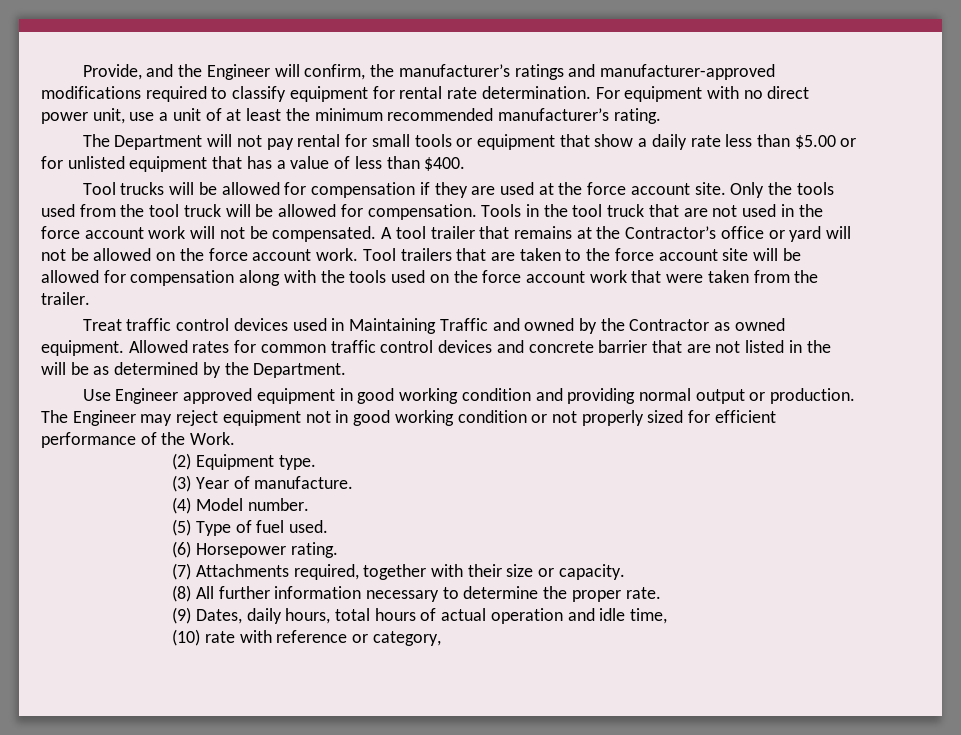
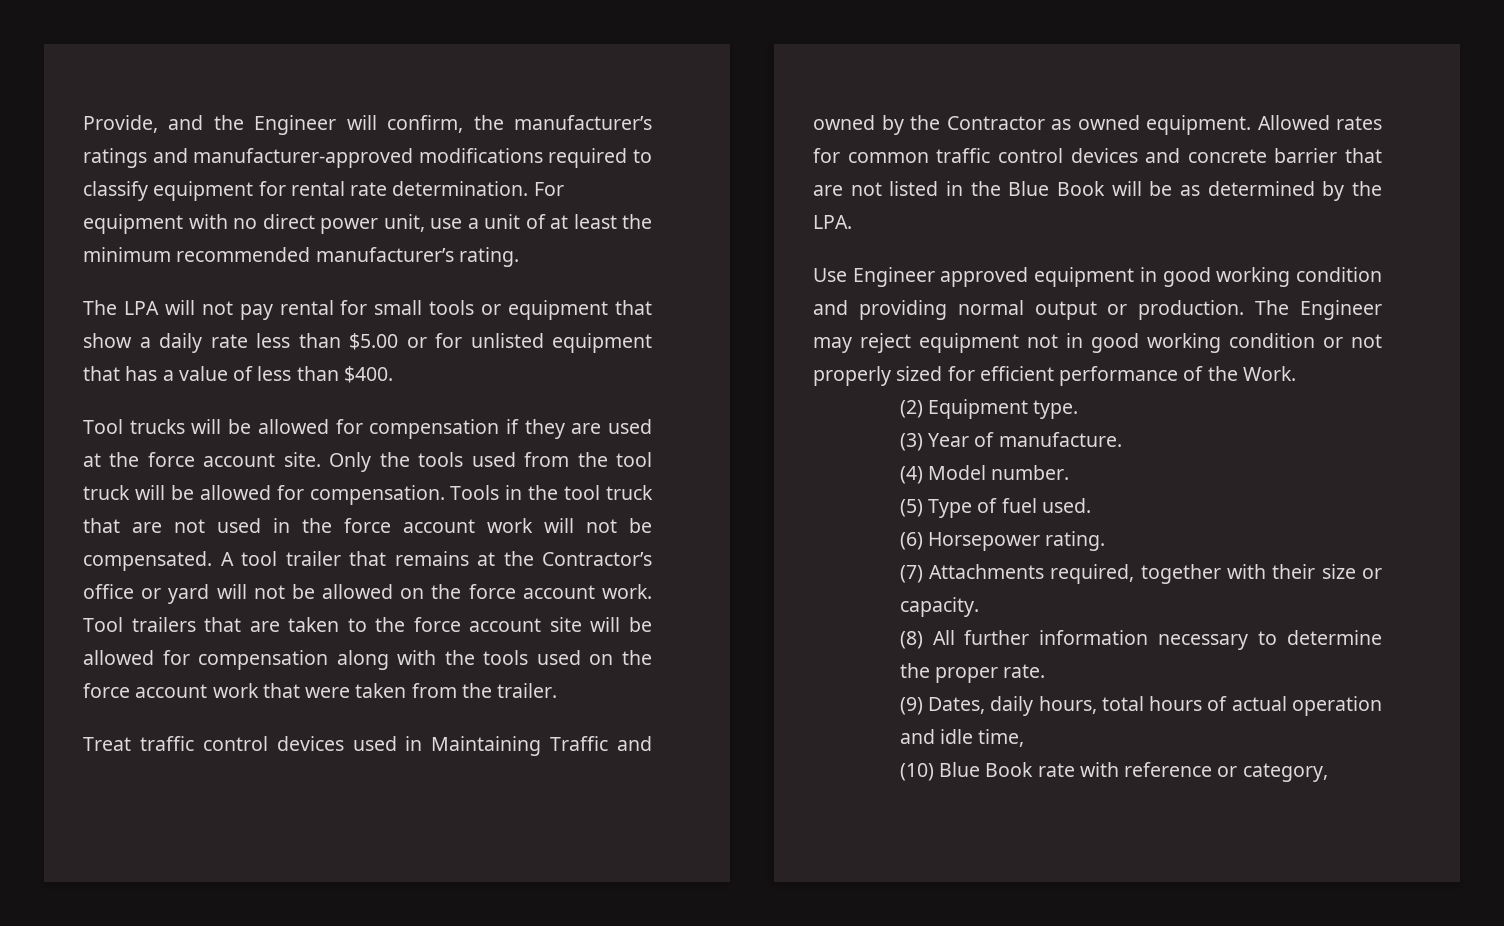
[114,135,203,150] Department -> [123,301,159,315] LPA
(831, 346) none -> [1008,181,1105,196] Blue Book
[253,363,347,378] Department. -> [813,215,852,229] LPA.
(201, 637) none -> [938,762,1034,777] Blue Book

